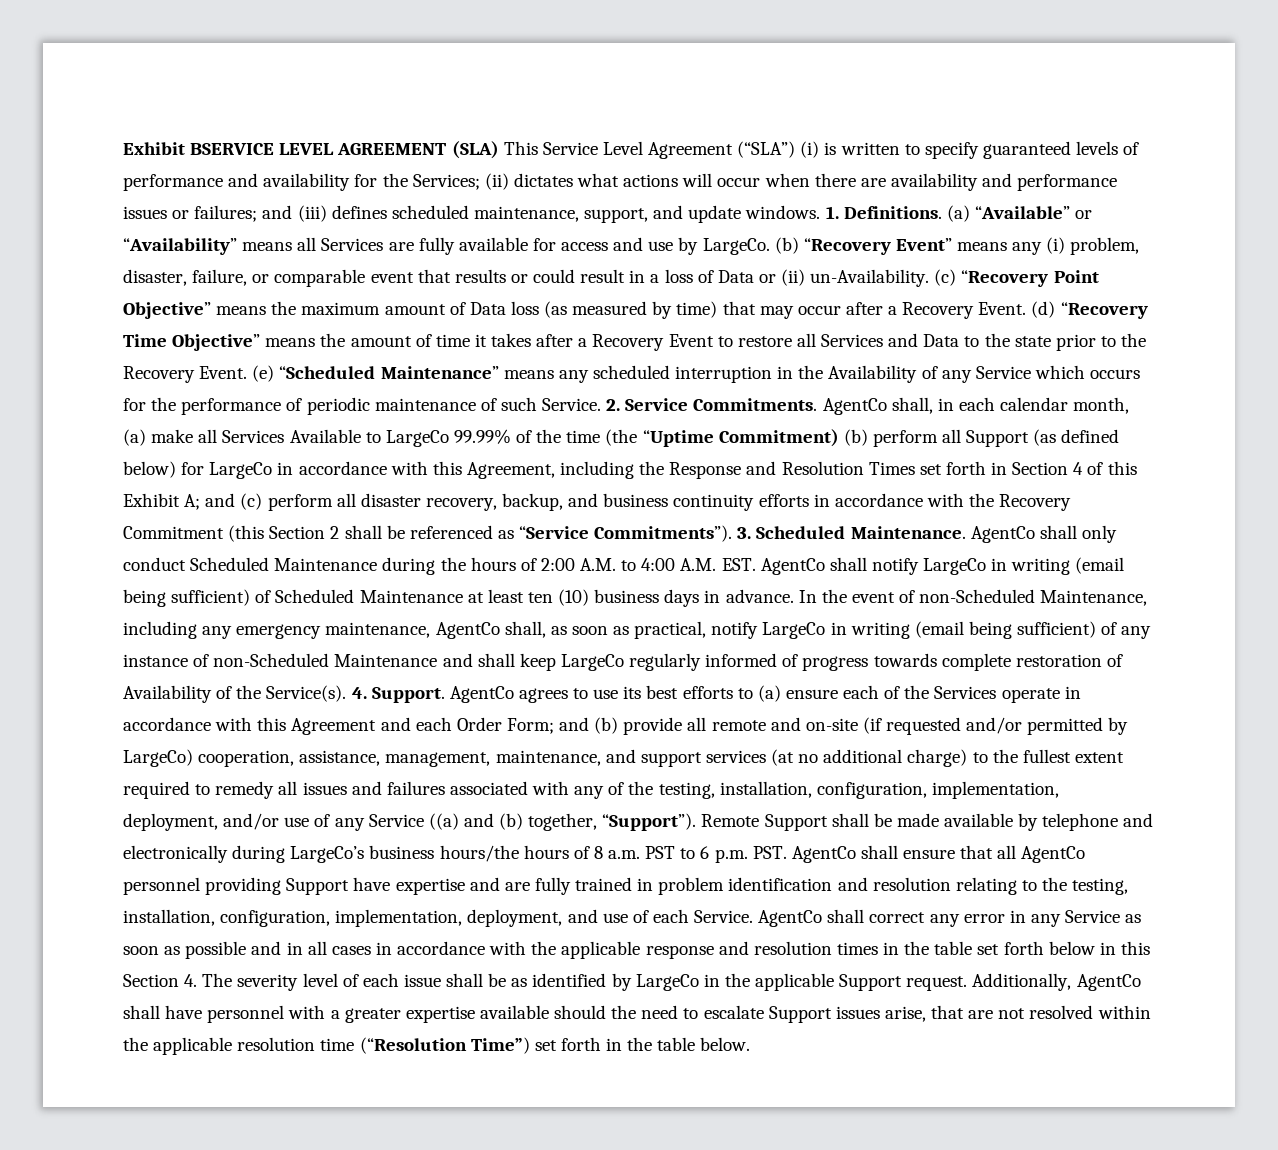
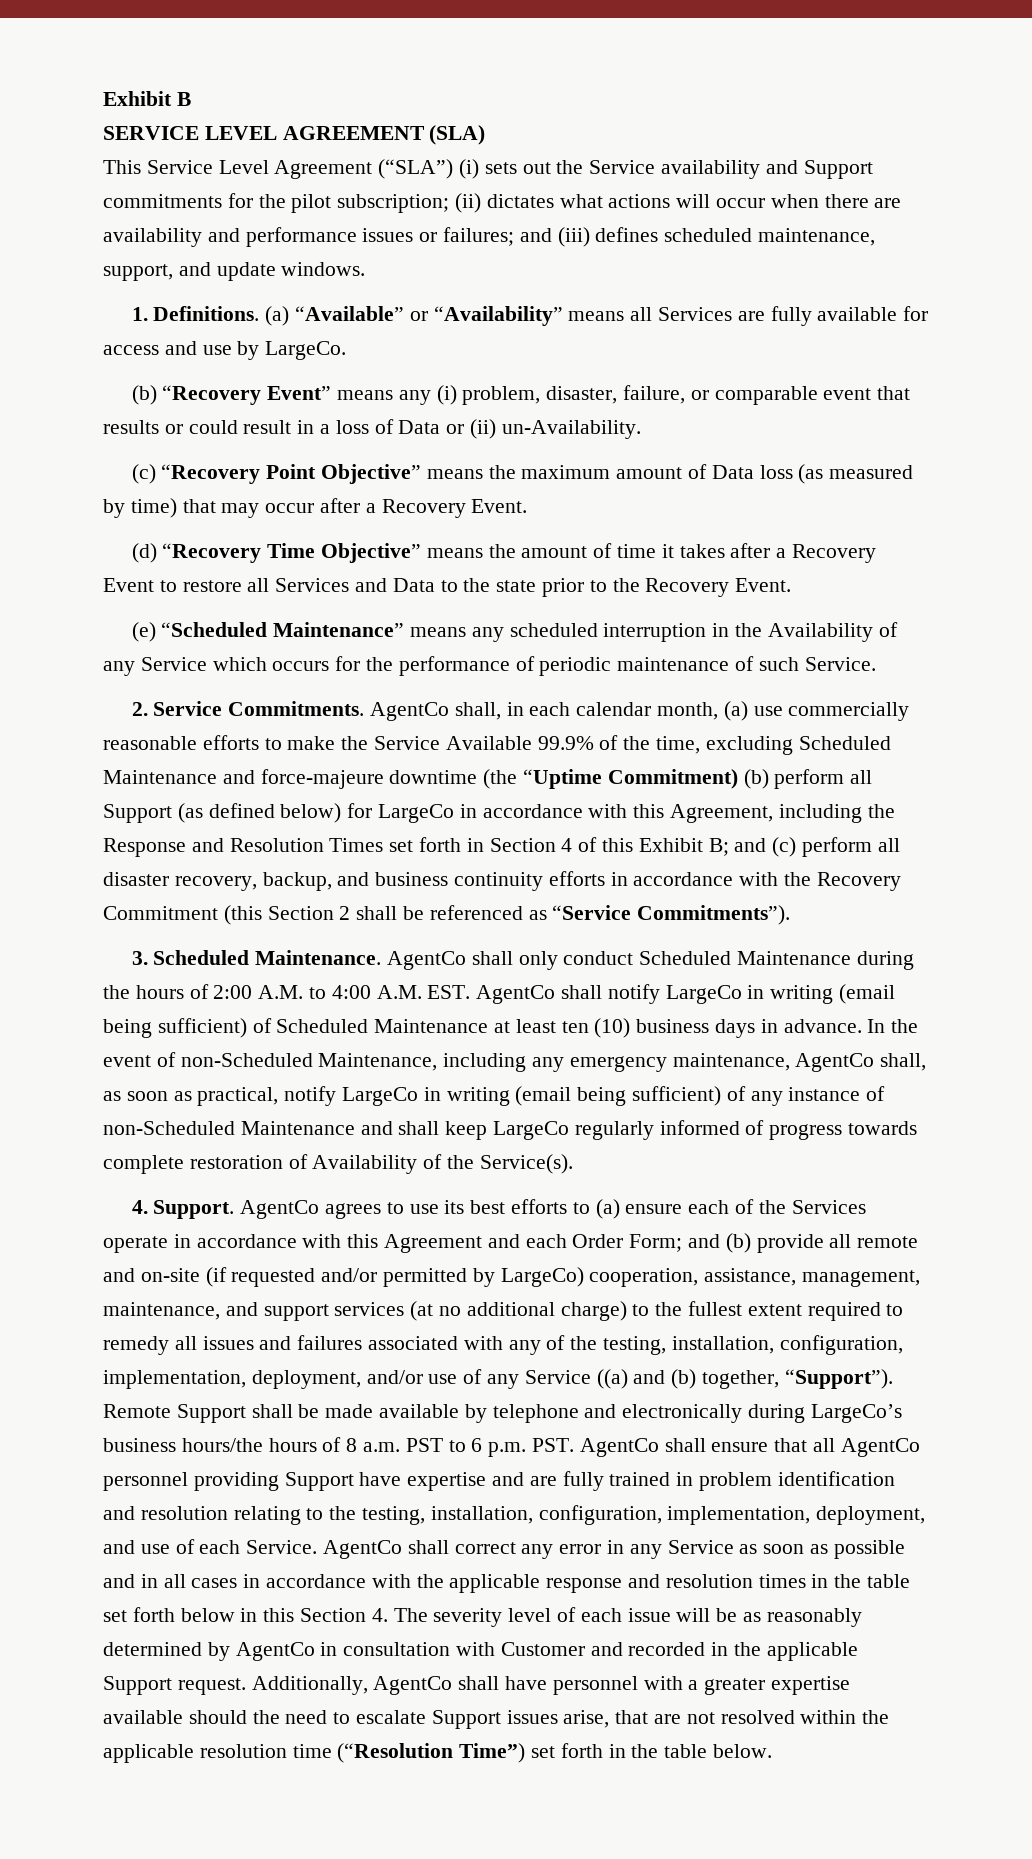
[123,142,275,155] Exhibit BSERVICE -> [103,91,191,106] [103,126,199,140] Exhibit B // SERVICE
(499, 150) none -> (486, 135) //
[824,141,1140,159] [123,173,480,191] is written to specify guaranteed levels of performance and availability for the Services; -> [484,160,873,179] [103,193,450,213] sets out the Service availability and Support commitments for the pilot subscription;
(821, 212) none -> (366, 269) //
(770, 246) none -> (347, 350) //
(930, 278) none -> (641, 429) //
(1027, 308) none -> (528, 506) //
(248, 372) none -> (792, 585) //
(602, 404) none -> (876, 664) //
[151,429,601,447] make all Services Available to LargeCo 99.99% of the time -> [753,702,910,721] [103,735,891,755] [103,769,478,789] use commercially reasonable efforts to make the Service Available 99.9% of the time, excluding Scheduled Maintenance and force-majeure downtime
[184,494,201,510] A; -> [708,838,729,856] B;
(733, 533) none -> (791, 915) //
(347, 693) none -> (573, 1164) //
[446,973,484,987] shall -> [676,1608,711,1622] will
[532,973,699,991] identified by LargeCo -> [766,1608,862,1627] [103,1642,706,1661] reasonably determined by AgentCo in consultation with Customer and recorded

